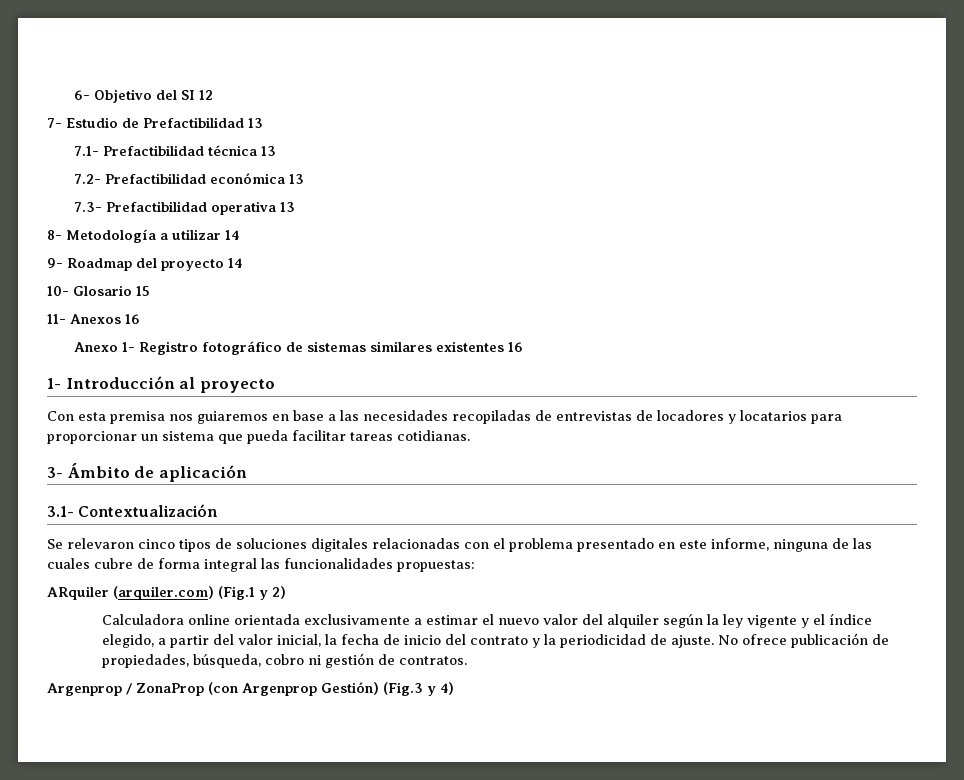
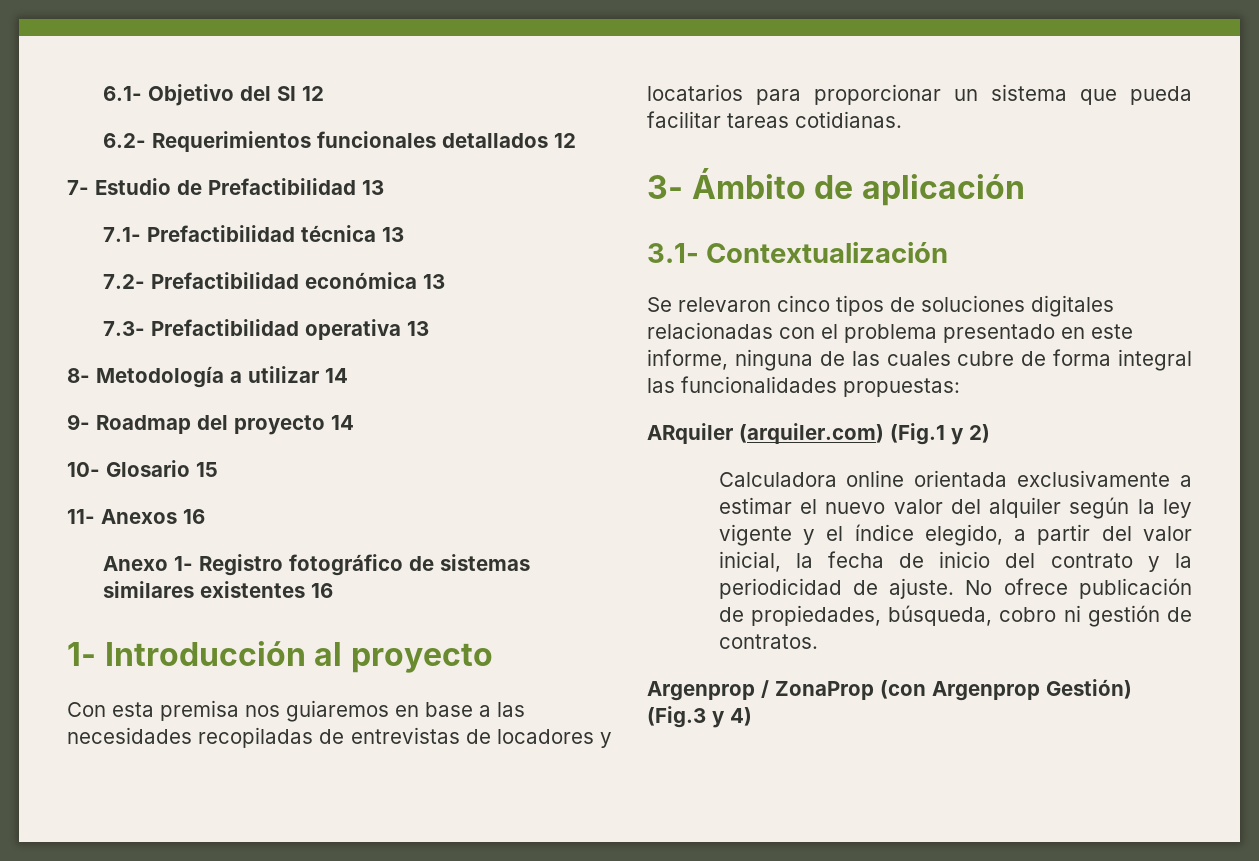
[74,90,91,100] 6- -> [102,86,142,101] 6.1-
(214, 95) none -> [102,131,576,152] // 6.2- Requerimientos funcionales detallados 12

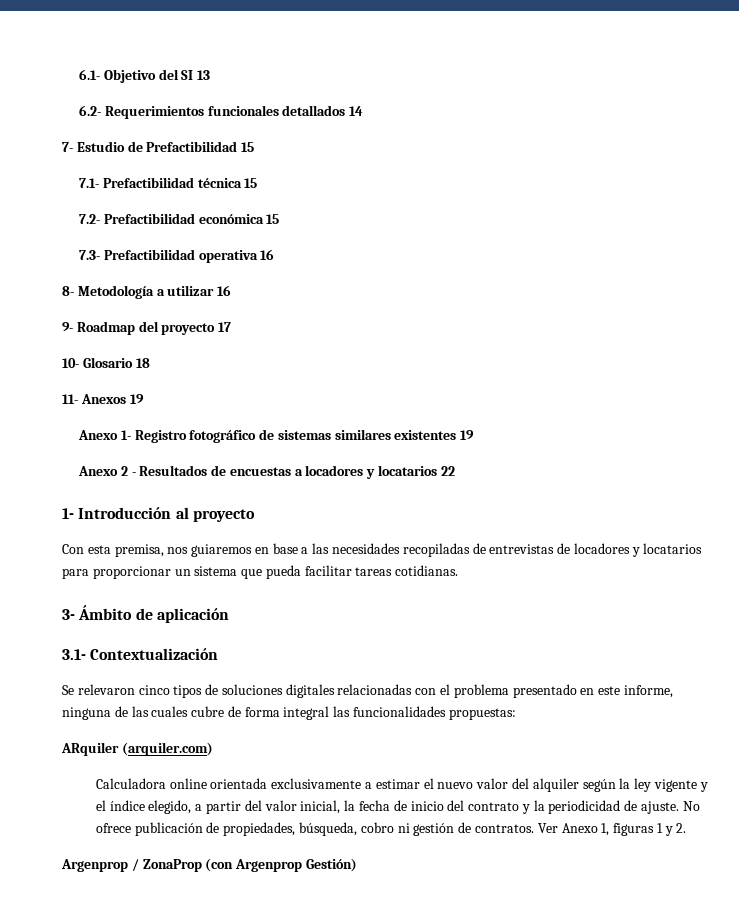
[301,86,324,101] 12 -> [197,70,211,80] 13
[553,133,576,148] 12 -> [349,106,364,116] 14
[362,180,384,195] 13 -> [241,142,255,152] 15
[381,227,404,242] 13 -> [244,178,258,188] 15
[422,274,445,289] 13 -> [266,214,280,224] 15
[406,321,429,336] 13 -> [260,249,275,260] 16
[325,368,348,383] 14 -> [217,285,232,296] 16
[331,415,354,430] 14 -> [218,322,232,332] 17
[196,462,218,477] 15 -> [135,358,150,368] 18
[183,509,205,524] 16 -> [129,394,144,404] 19
[310,583,333,598] 16 -> [460,430,475,440] [77,465,455,479] 19 // Anexo 2 - Resultados de encuestas a locadores y locatarios 22
[160,700,239,721] premisa -> [114,544,164,557] premisa,
[890,423,990,445] (Fig.1 y 2) -> (213, 749) none
(818, 641) none -> [537,823,687,836] Ver Anexo 1, figuras 1 y 2.
[647,706,752,728] (Fig.3 y 4) -> (357, 865) none

